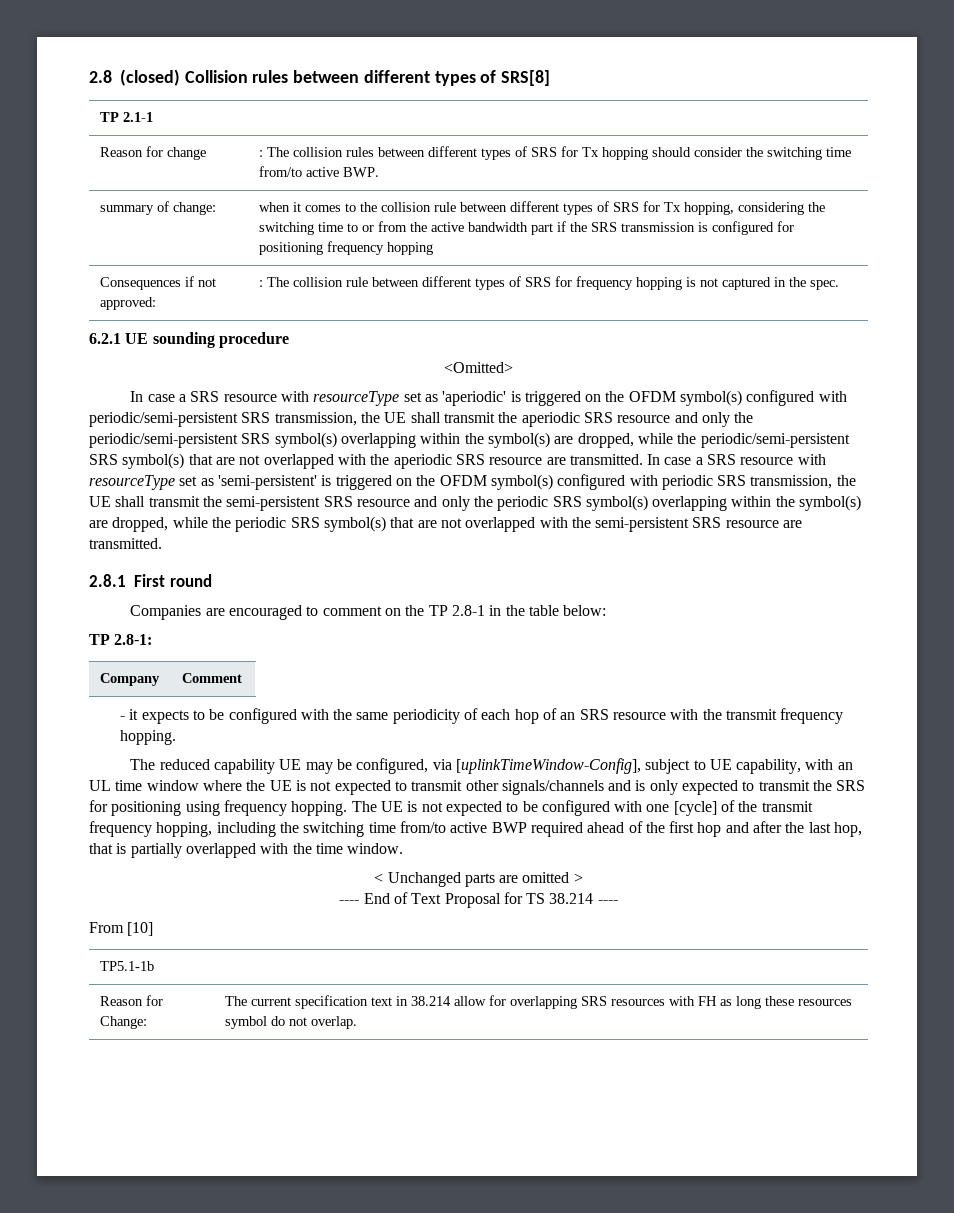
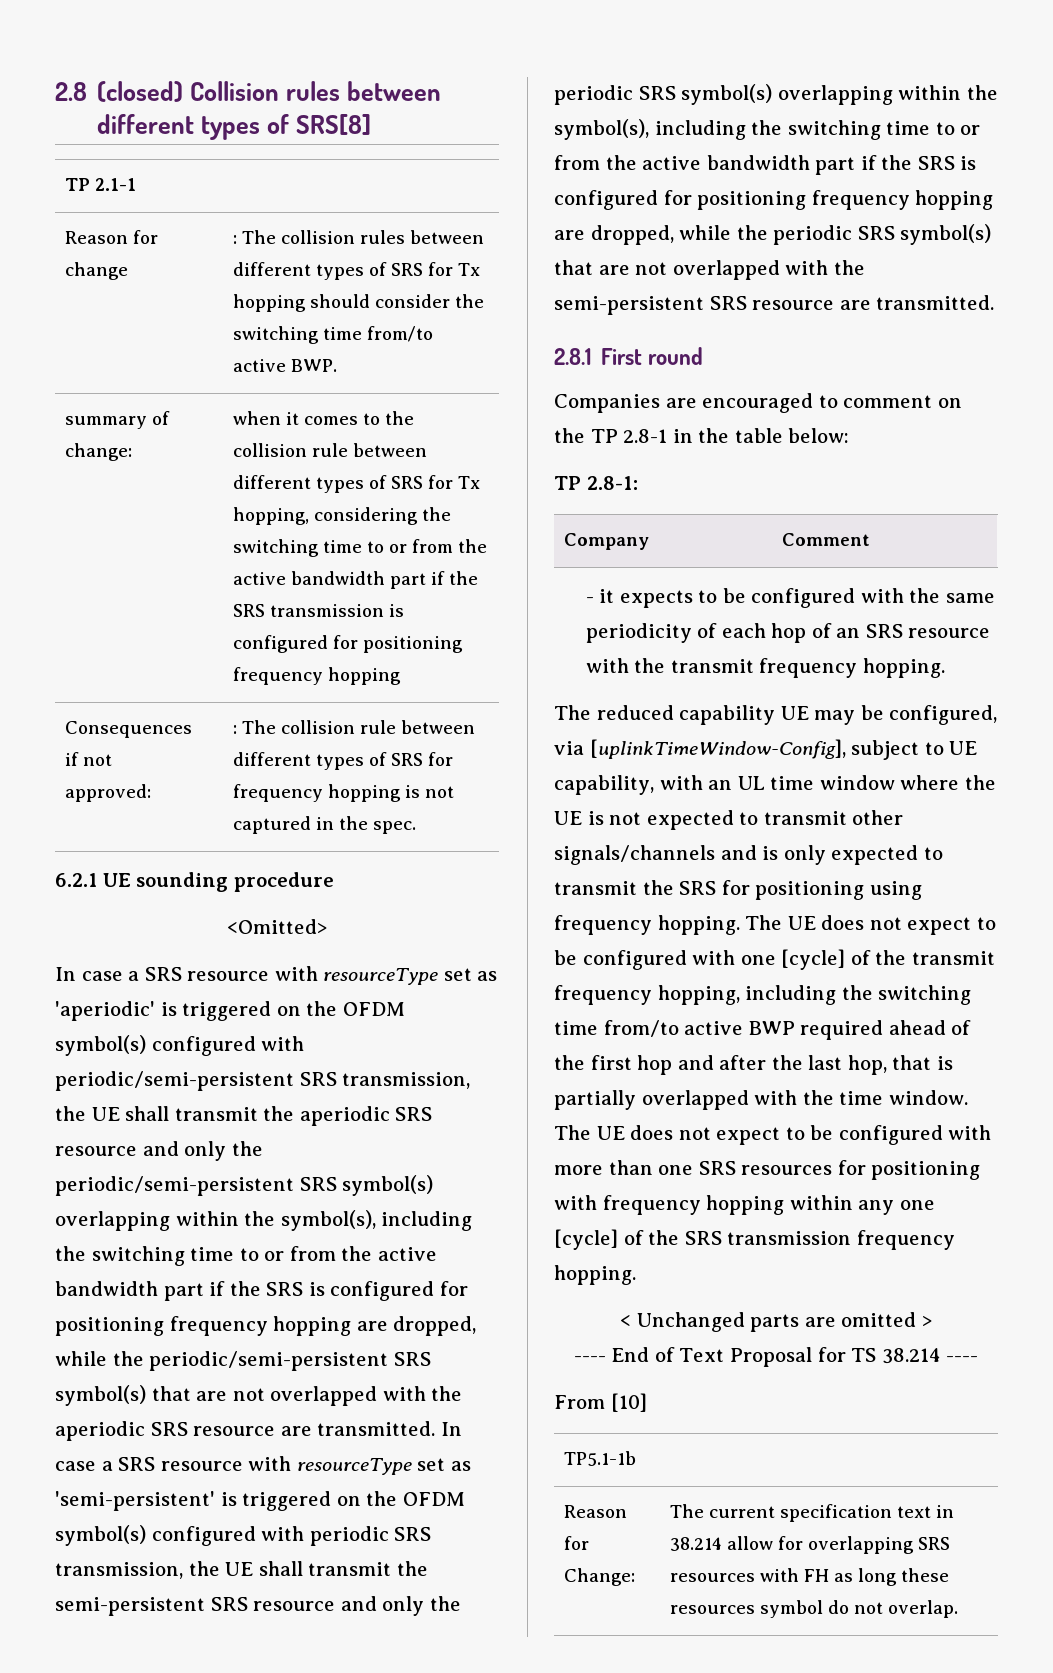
[487,432,550,448] symbol(s) -> [280,1210,473,1231] [55,1246,437,1266] [55,1281,468,1301] [55,1316,352,1336] symbol(s), including the switching time to or from the active bandwidth part if the SRS is configured for positioning frequency hopping
[799,495,862,511] symbol(s) -> [554,119,981,140] [554,155,977,175] [554,190,994,210] symbol(s), including the switching time to or from the active bandwidth part if the SRS is configured for positioning frequency hopping
[407,801,502,816] is not expected -> [821,915,972,935] does not expect
(404, 848) none -> [554,1125,992,1145] [554,1160,981,1180] [554,1195,935,1215] [554,1229,955,1250] [554,1265,636,1285] The UE does not expect to be configured with more than one SRS resources for positioning with frequency hopping within any one [cycle] of the SRS transmission frequency hopping.

